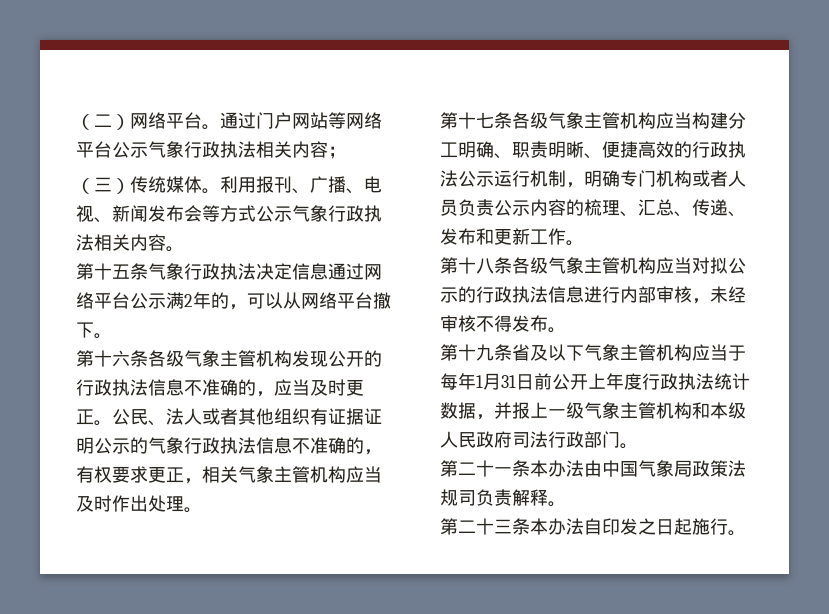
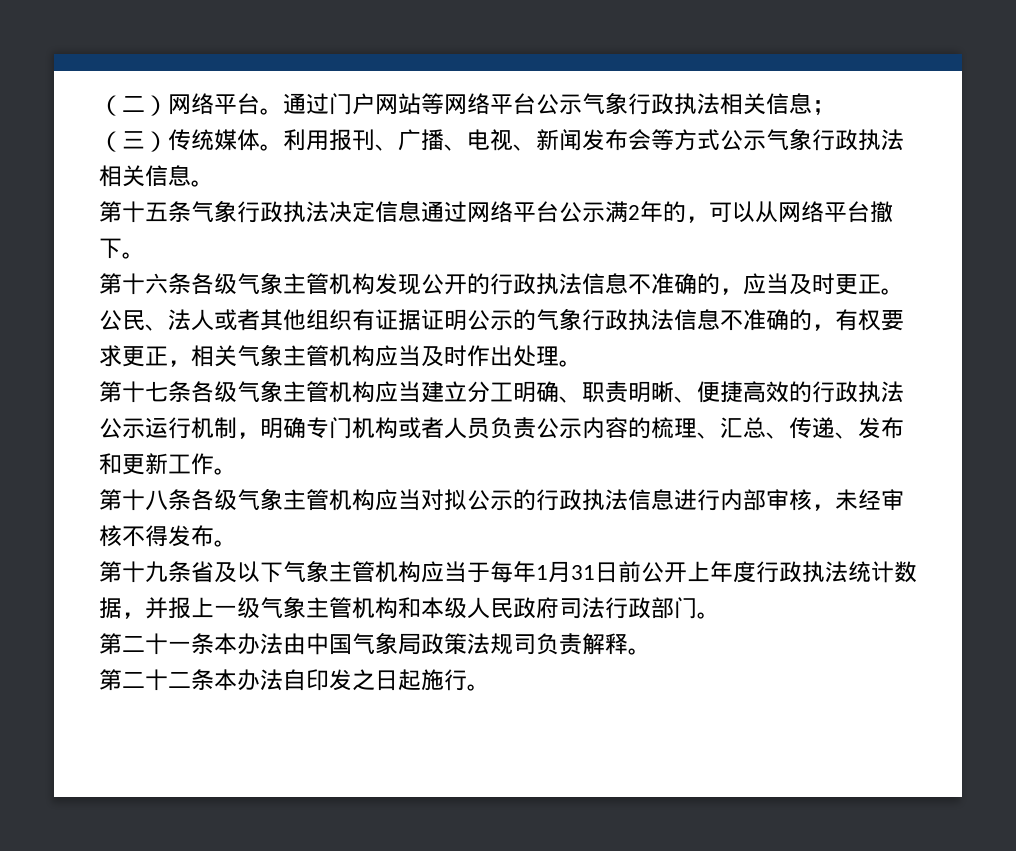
[292,141,328,158] 内容 -> [766,93,812,115] 信息
[130,234,166,251] 内容 -> [145,165,191,187] 信息
[692,112,728,129] 构建 -> [421,381,467,403] 建立
[494,519,512,534] 三 -> [168,672,191,688] 二

